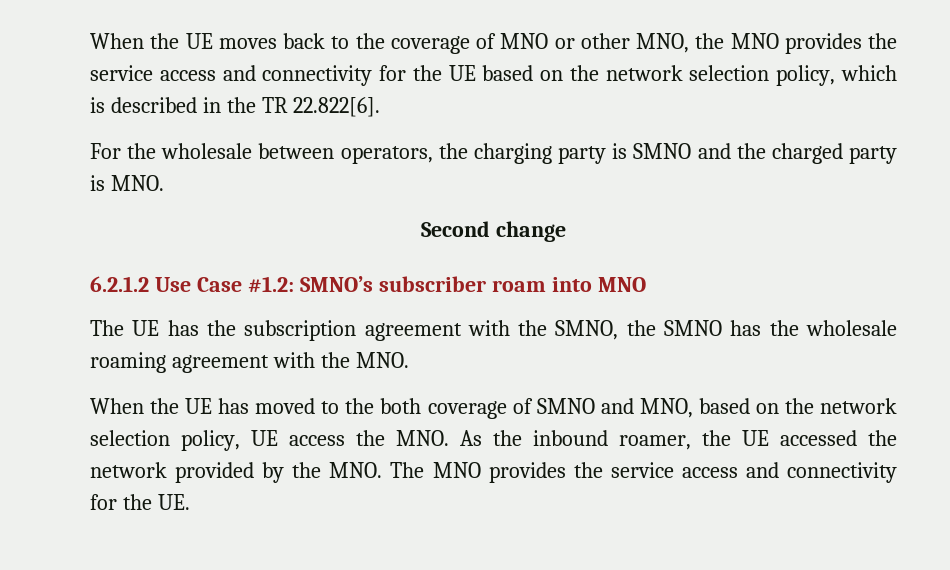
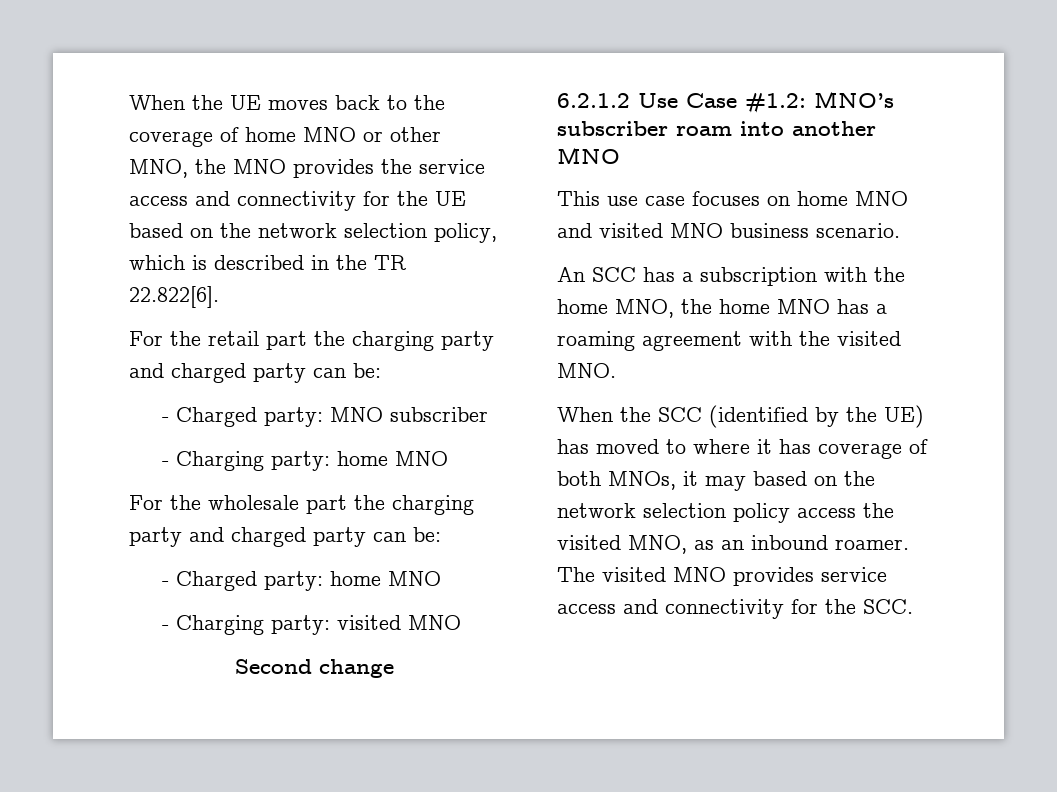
(496, 41) none -> [245,127,296,142] home
[161,143,898,164] [90,175,164,191] wholesale between operators, the charging party is SMNO and the charged party is MNO. -> [208,331,494,351] [129,363,381,383] [162,407,489,427] [162,451,449,471] [129,495,474,515] [129,527,441,547] [162,571,442,591] [162,615,462,635] retail part the charging party and charged party can be: // - Charged party: MNO subscriber // - Charging party: home MNO // For the wholesale part the charging party and charged party can be: // - Charged party: home MNO // - Charging party: visited MNO
[299,276,373,292] SMNO’s -> [814,91,894,108] MNO’s
[597,277,646,292] [90,320,897,341] MNO // The UE has the subscription agreement with the SMNO, the SMNO has the wholesale -> [792,121,876,136] [557,147,620,164] [557,191,908,206] [557,223,900,238] [557,267,905,286] [557,299,887,318] another MNO // This use case focuses on home MNO and visited MNO business scenario. // An SCC has a subscription with the home MNO, the home MNO has a
(350, 360) none -> [837,331,901,346] visited
[185,398,897,419] [90,430,897,451] [90,462,898,483] [90,494,190,510] UE has moved to the both coverage of SMNO and MNO, based on the network selection policy, UE access the MNO. As the inbound roamer, the UE accessed the network provided by the MNO. The MNO provides the service access and connectivity for the UE. -> [658,405,924,428] [557,439,928,459] [557,471,875,491] [557,503,894,523] [557,535,909,554] [557,567,887,586] [557,599,913,619] SCC (identified by the UE) has moved to where it has coverage of both MNOs, it may based on the network selection policy access the visited MNO, as an inbound roamer. The visited MNO provides service access and connectivity for the SCC.

